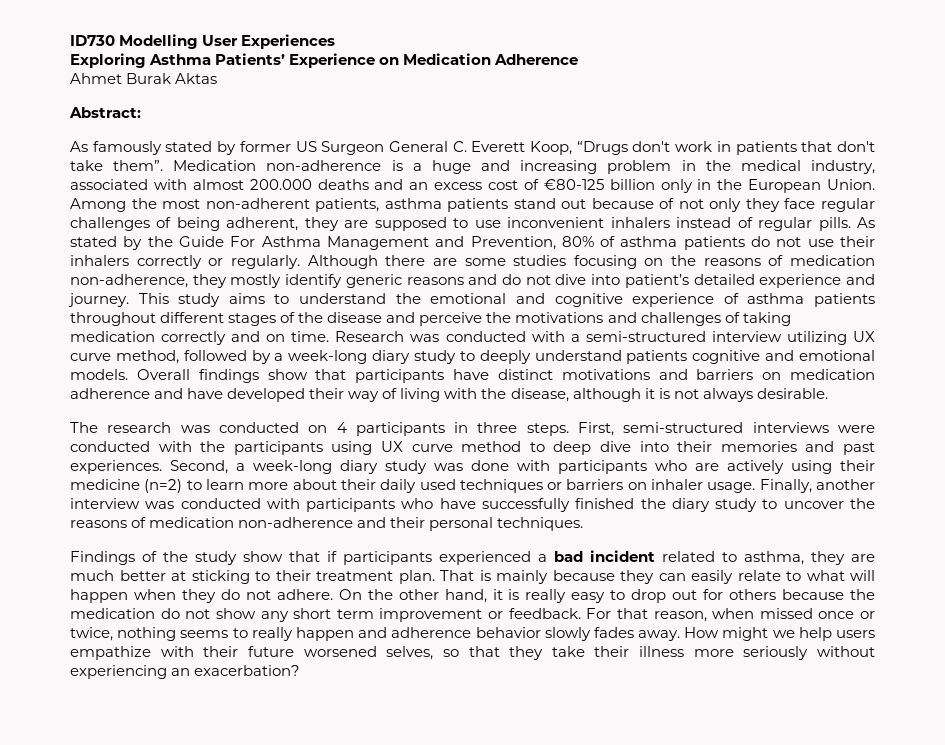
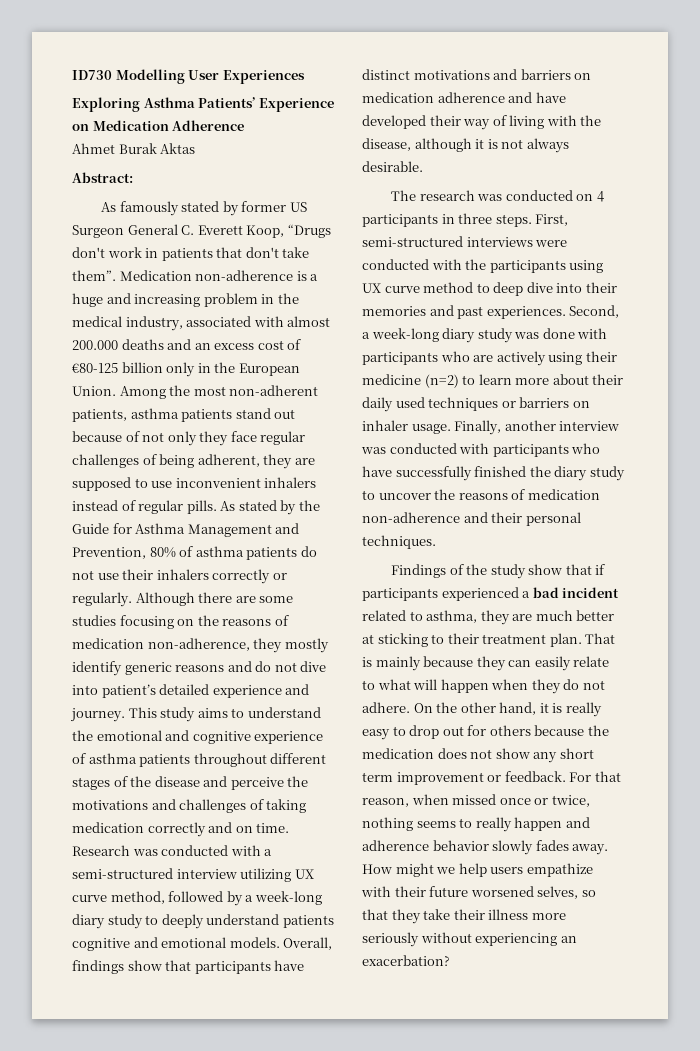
[230,236,256,247] For -> [112,523,132,534] for
[136,369,190,380] Overall -> [283,937,333,950] Overall,
[160,608,180,619] do -> [437,748,467,759] does

